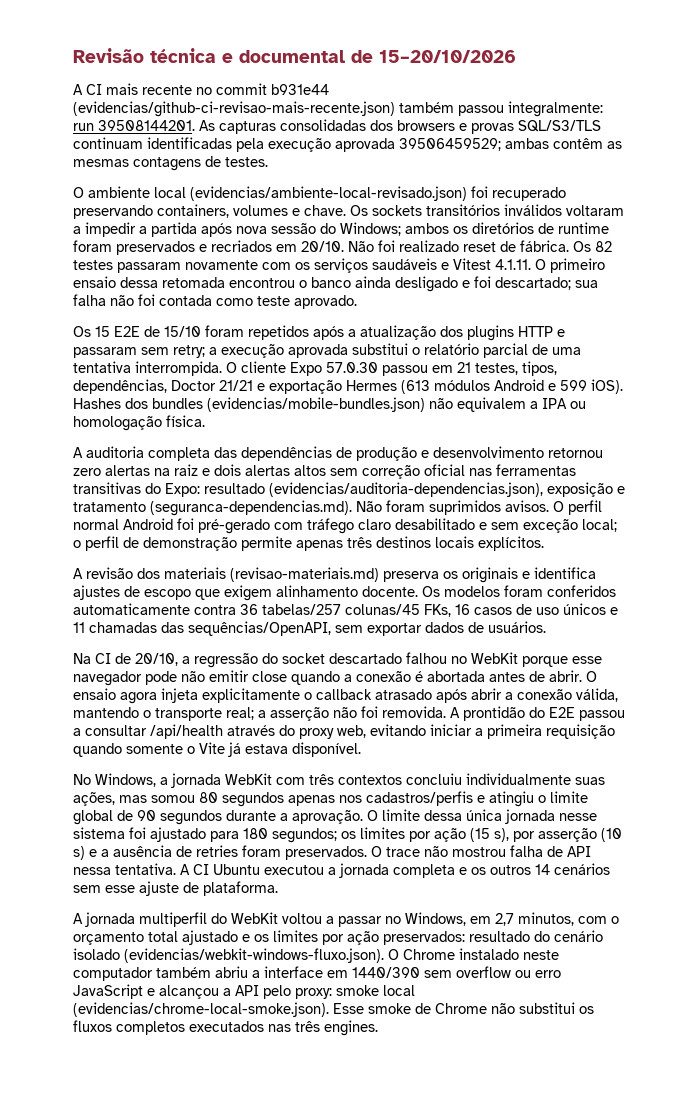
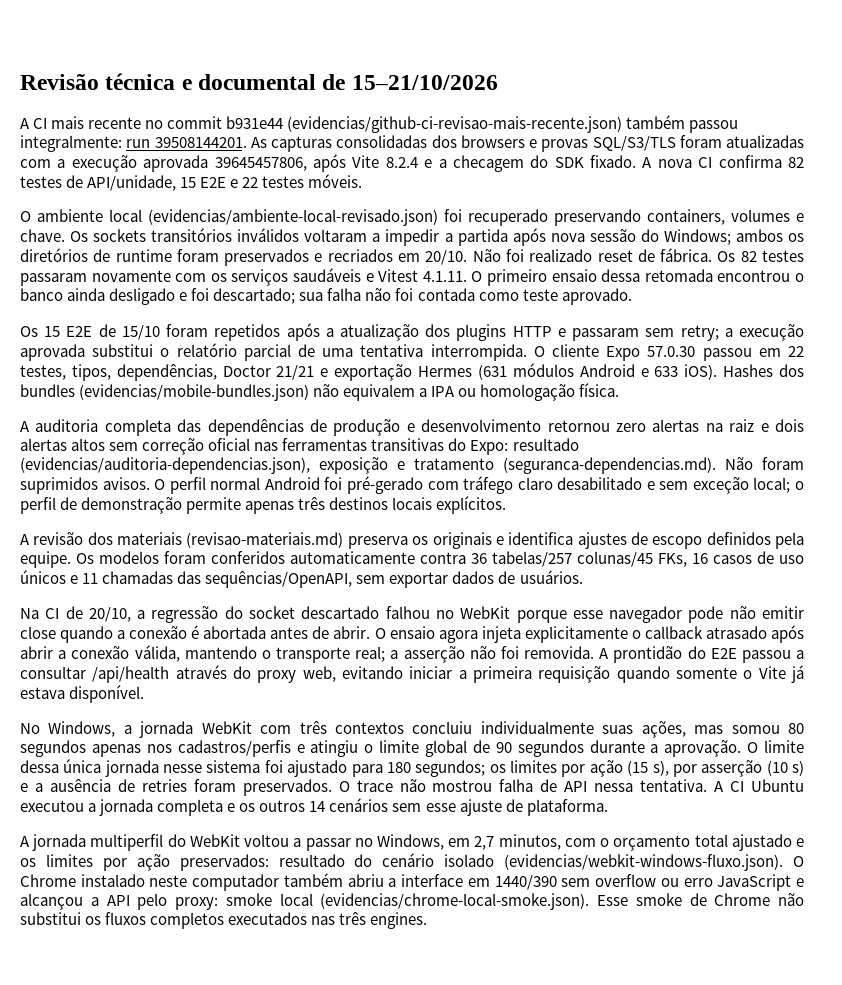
[379,50,516,63] 15–20/10/2026 -> [351,75,498,90] 15–21/10/2026
[73,137,622,152] [73,156,268,171] continuam identificadas pela execução aprovada 39506459529; ambas contêm as mesmas contagens de testes. -> [679,135,804,148] [20,154,805,172] [20,174,363,191] foram atualizadas com a execução aprovada 39645457806, após Vite 8.2.4 e a checagem do SDK fixado. A nova CI confirma 82 testes de API/unidade, 15 E2E e 22 testes móveis.
[457,362,471,373] 21 -> [788,346,805,357] 22
[401,380,430,394] (613 -> [477,364,507,380] (631
[560,380,587,391] 599 -> [654,366,679,377] 633
[195,585,418,601] que exigem alinhamento docente. -> [706,532,804,549] [20,551,71,568] definidos pela equipe.

